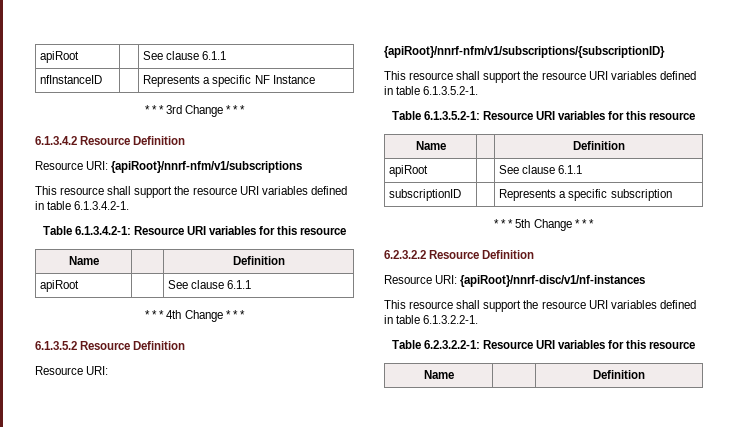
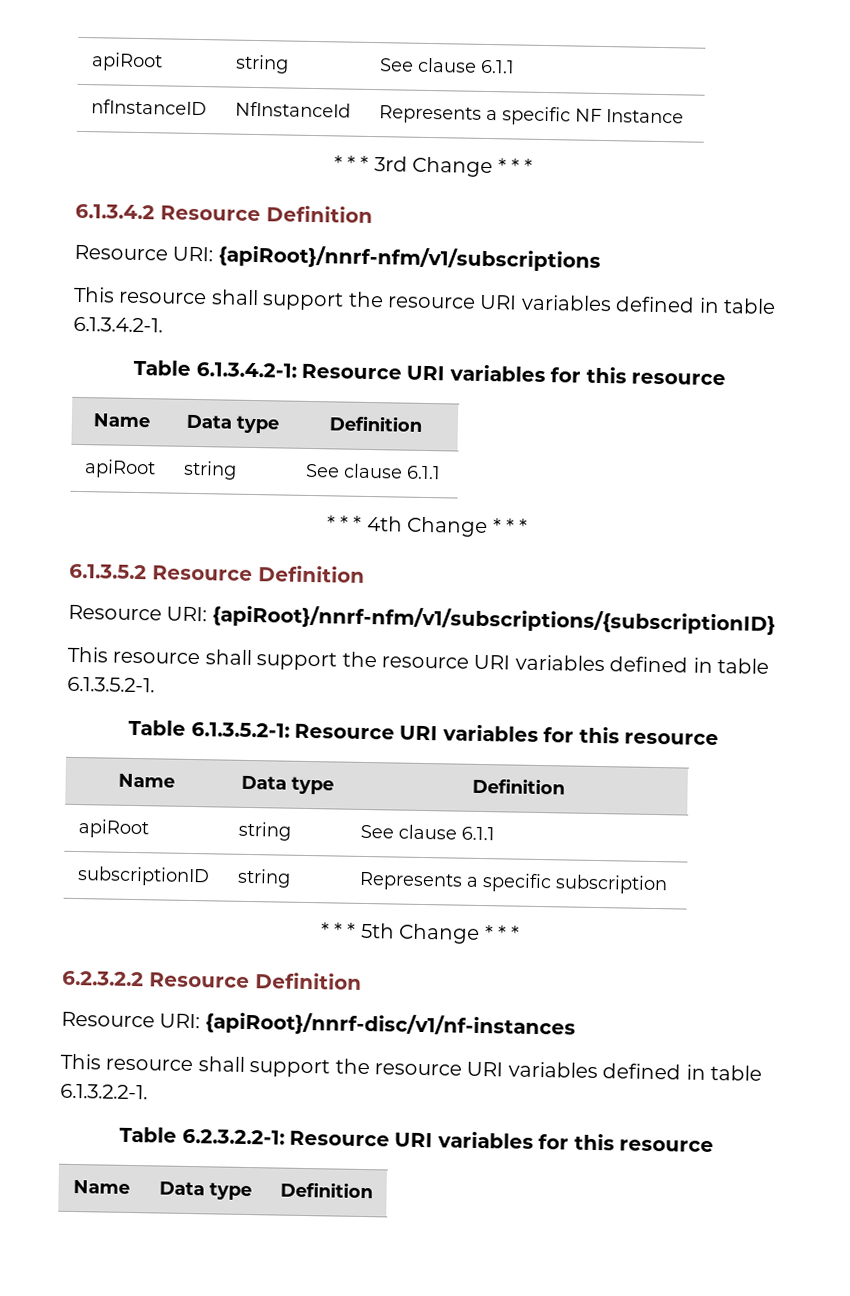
[40,51,80,63] apiRoot | -> [91,52,164,72] [235,54,290,74] apiRoot | string
(103, 79) none -> [235,101,352,118] NfInstanceId
[232,256,285,265] [40,280,80,292] | Definition // apiRoot | -> [185,414,279,434] [329,415,422,432] [84,459,157,479] [183,460,238,480] Data type | Definition // apiRoot | string
[572,141,625,150] [389,165,429,177] | Definition // apiRoot | -> [240,775,334,795] [471,777,565,795] [78,819,150,839] [238,821,292,841] Data type | Definition // apiRoot | string
(462, 195) none -> [237,868,292,888] string
(454, 374) none -> [158,1181,252,1201] Data type

